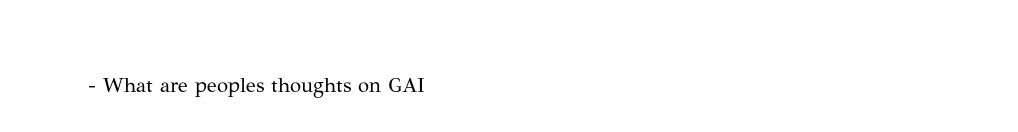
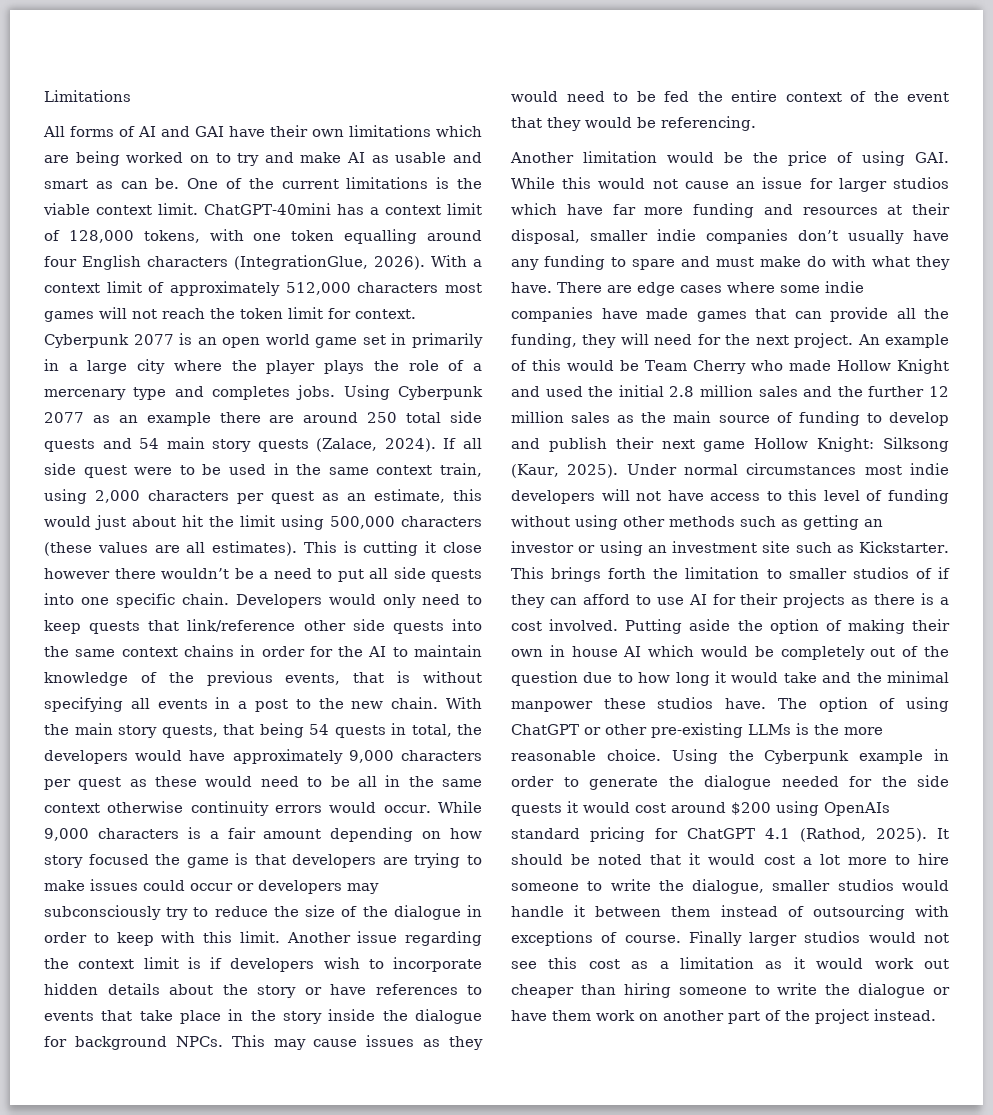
[88,78,425,98] - What are peoples thoughts on GAI -> [44,90,131,102] [43,125,482,137] [44,151,482,166] [44,177,483,189] [43,203,483,215] [44,229,482,244] [44,255,482,270] [44,281,482,296] [44,307,416,322] [44,333,483,348] [44,359,483,374] [44,385,483,400] [44,411,483,426] [44,437,482,452] [44,463,482,478] [44,489,482,504] [44,515,482,530] [44,541,482,556] [44,567,482,582] [44,593,482,608] [44,619,483,634] [44,645,483,657] [44,671,482,686] [44,697,483,712] [44,723,482,738] [44,749,482,764] [44,775,483,790] [44,801,482,816] [44,827,482,842] [44,853,482,868] [44,879,379,894] [44,905,483,920] [44,931,482,946] [44,957,482,972] [44,983,482,998] [44,1009,482,1024] [44,1035,483,1050] [511,90,949,102] [511,116,756,131] [510,151,949,166] [511,177,949,192] [511,203,950,218] [511,229,949,244] [511,255,950,270] [511,281,864,296] [511,307,949,322] [511,333,950,348] [511,359,949,374] [511,385,949,397] [511,411,949,426] [511,437,949,452] [511,463,949,478] [511,489,949,504] [511,515,883,530] [511,541,950,556] [511,567,950,582] [511,593,949,608] [511,619,950,634] [511,645,949,660] [511,671,949,686] [511,697,949,712] [511,723,883,738] [511,749,949,764] [511,775,949,790] [511,801,890,816] [511,827,949,842] [511,853,949,865] [511,879,949,894] [511,905,949,920] [511,931,949,946] [511,957,949,969] [511,983,950,998] [511,1009,936,1024] Limitations // All forms of AI and GAI have their own limitations which are being worked on to try and make AI as usable and smart as can be. One of the current limitations is the viable context limit. ChatGPT-40mini has a context limit of 128,000 tokens, with one token equalling around four English characters (IntegrationGlue, 2026). With a context limit of approximately 512,000 characters most games will not reach the token limit for context. Cyberpunk 2077 is an open world game set in primarily in a large city where the player plays the role of a mercenary type and completes jobs. Using Cyberpunk 2077 as an example there are around 250 total side quests and 54 main story quests (Zalace, 2024). If all side quest were to be used in the same context train, using 2,000 characters per quest as an estimate, this would just about hit the limit using 500,000 characters (these values are all estimates). This is cutting it close however there wouldn’t be a need to put all side quests into one specific chain. Developers would only need to keep quests that link/reference other side quests into the same context chains in order for the AI to maintain knowledge of the previous events, that is without specifying all events in a post to the new chain. With the main story quests, that being 54 quests in total, the developers would have approximately 9,000 characters per quest as these would need to be all in the same context otherwise continuity errors would occur. While 9,000 characters is a fair amount depending on how story focused the game is that developers are trying to make issues could occur or developers may subconsciously try to reduce the size of the dialogue in order to keep with this limit. Another issue regarding the context limit is if developers wish to incorporate hidden details about the story or have references to events that take place in the story inside the dialogue for background NPCs. This may cause issues as they would need to be fed the entire context of the event that they would be referencing. // Another limitation would be the price of using GAI. While this would not cause an issue for larger studios which have far more funding and resources at their disposal, smaller indie companies don’t usually have any funding to spare and must make do with what they have. There are edge cases where some indie companies have made games that can provide all the funding, they will need for the next project. An example of this would be Team Cherry who made Hollow Knight and used the initial 2.8 million sales and the further 12 million sales as the main source of funding to develop and publish their next game Hollow Knight: Silksong (Kaur, 2025). Under normal circumstances most indie developers will not have access to this level of funding without using other methods such as getting an investor or using an investment site such as Kickstarter. This brings forth the limitation to smaller studios of if they can afford to use AI for their projects as there is a cost involved. Putting aside the option of making their own in house AI which would be completely out of the question due to how long it would take and the minimal manpower these studios have. The option of using ChatGPT or other pre-existing LLMs is the more reasonable choice. Using the Cyberpunk example in order to generate the dialogue needed for the side quests it would cost around $200 using OpenAIs standard pricing for ChatGPT 4.1 (Rathod, 2025). It should be noted that it would cost a lot more to hire someone to write the dialogue, smaller studios would handle it between them instead of outsourcing with exceptions of course. Finally larger studios would not see this cost as a limitation as it would work out cheaper than hiring someone to write the dialogue or have them work on another part of the project instead.

